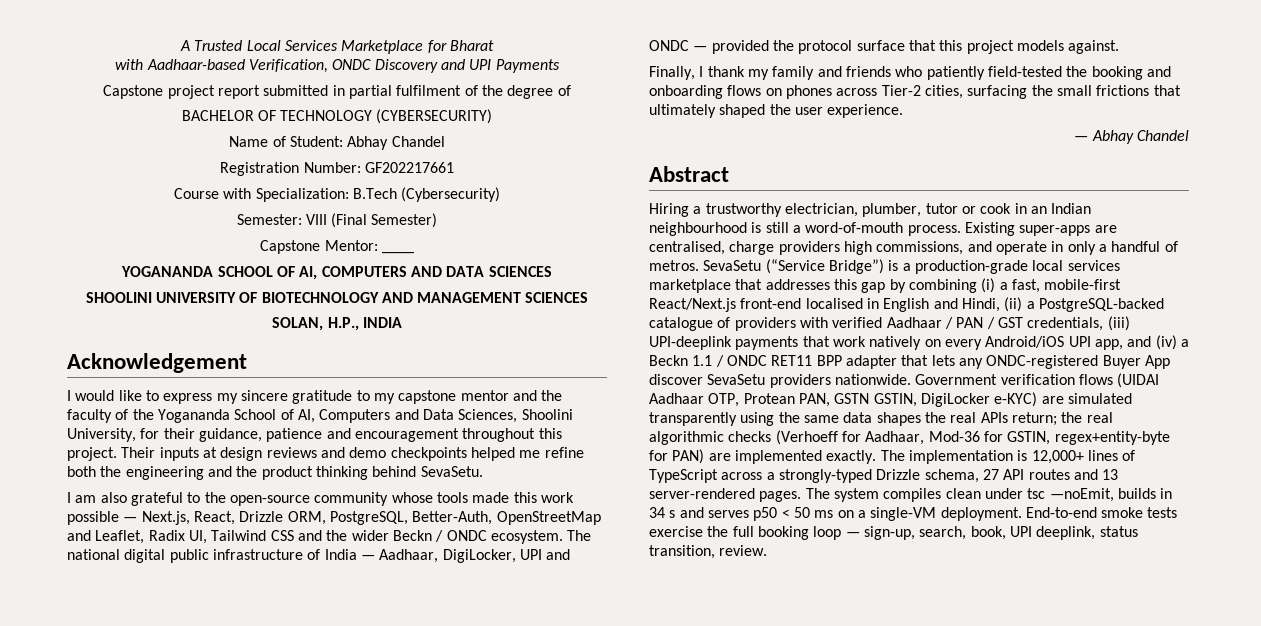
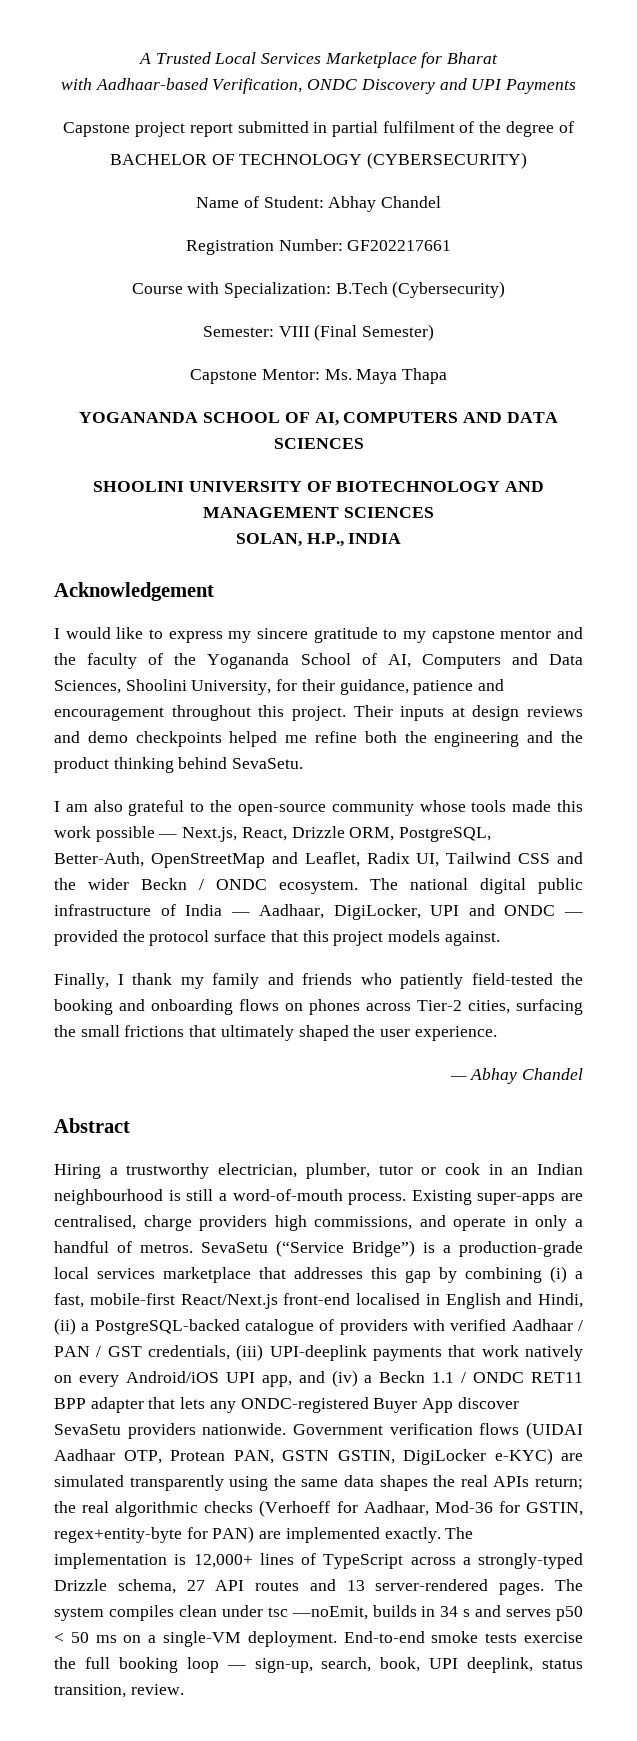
[381,251,414,254] ____ -> [324,368,447,384] Ms. Maya Thapa

